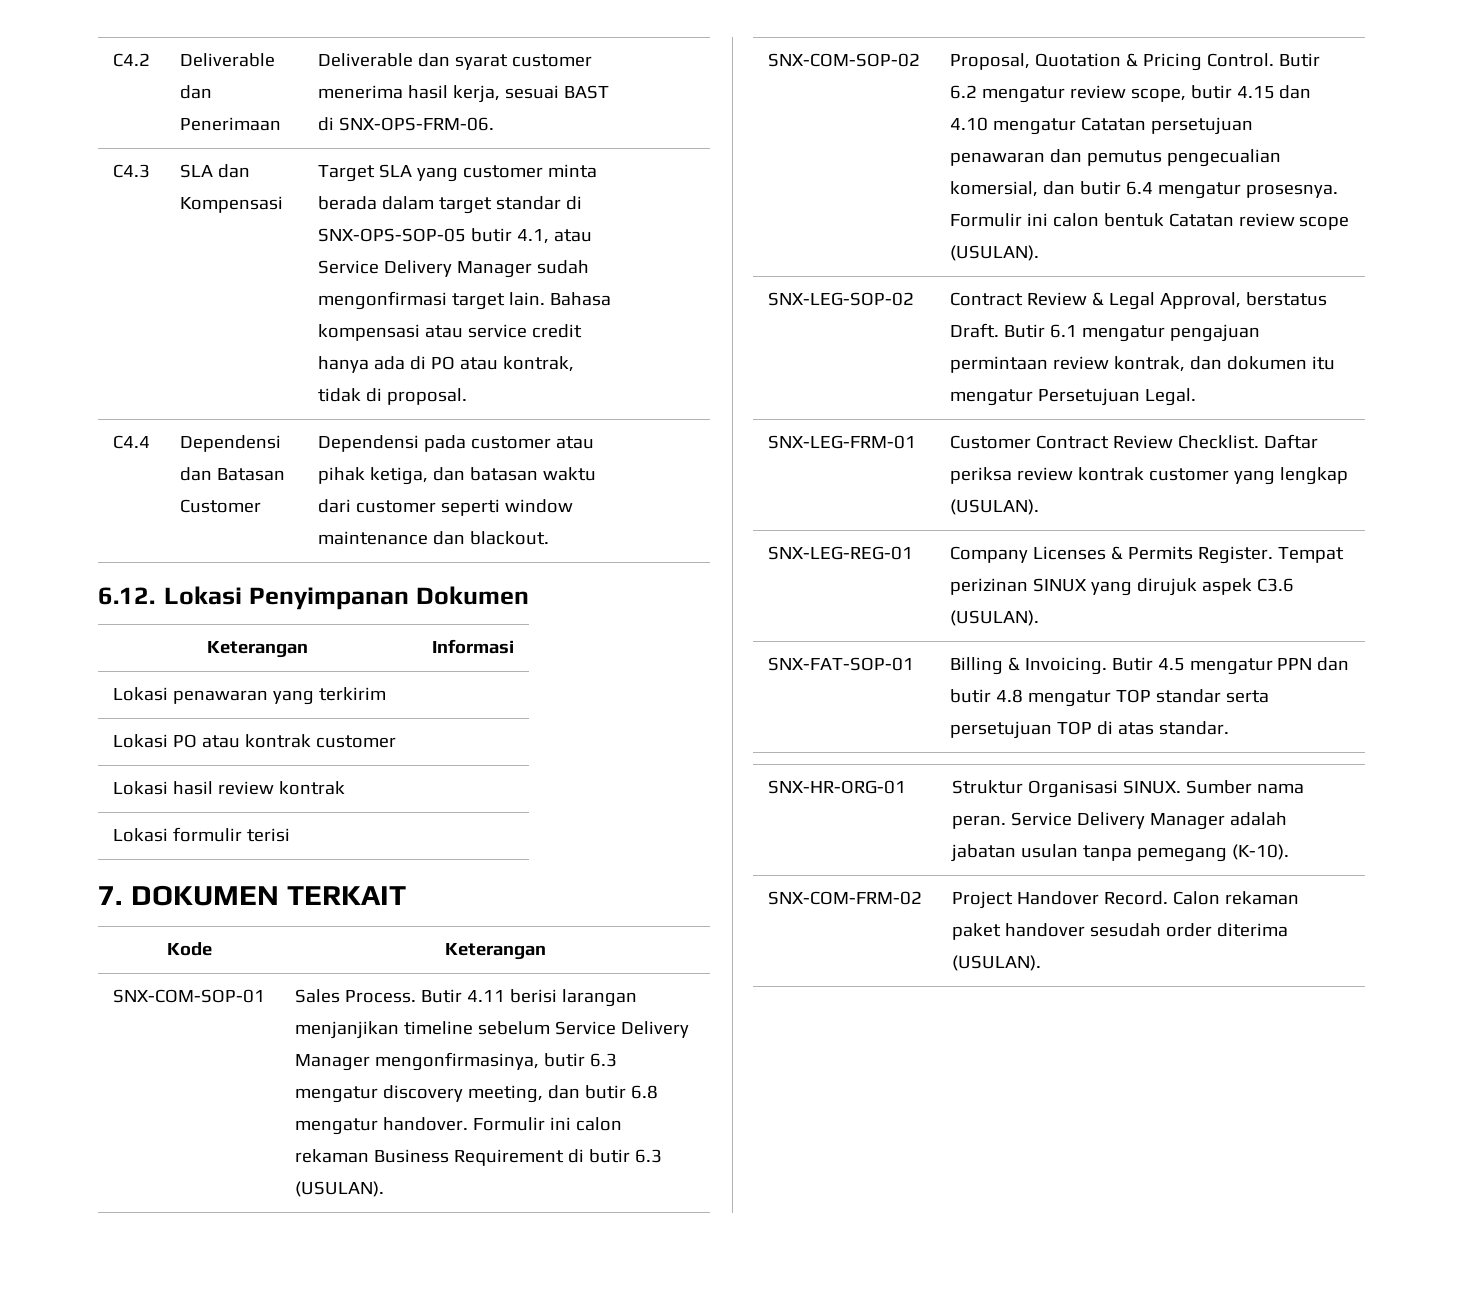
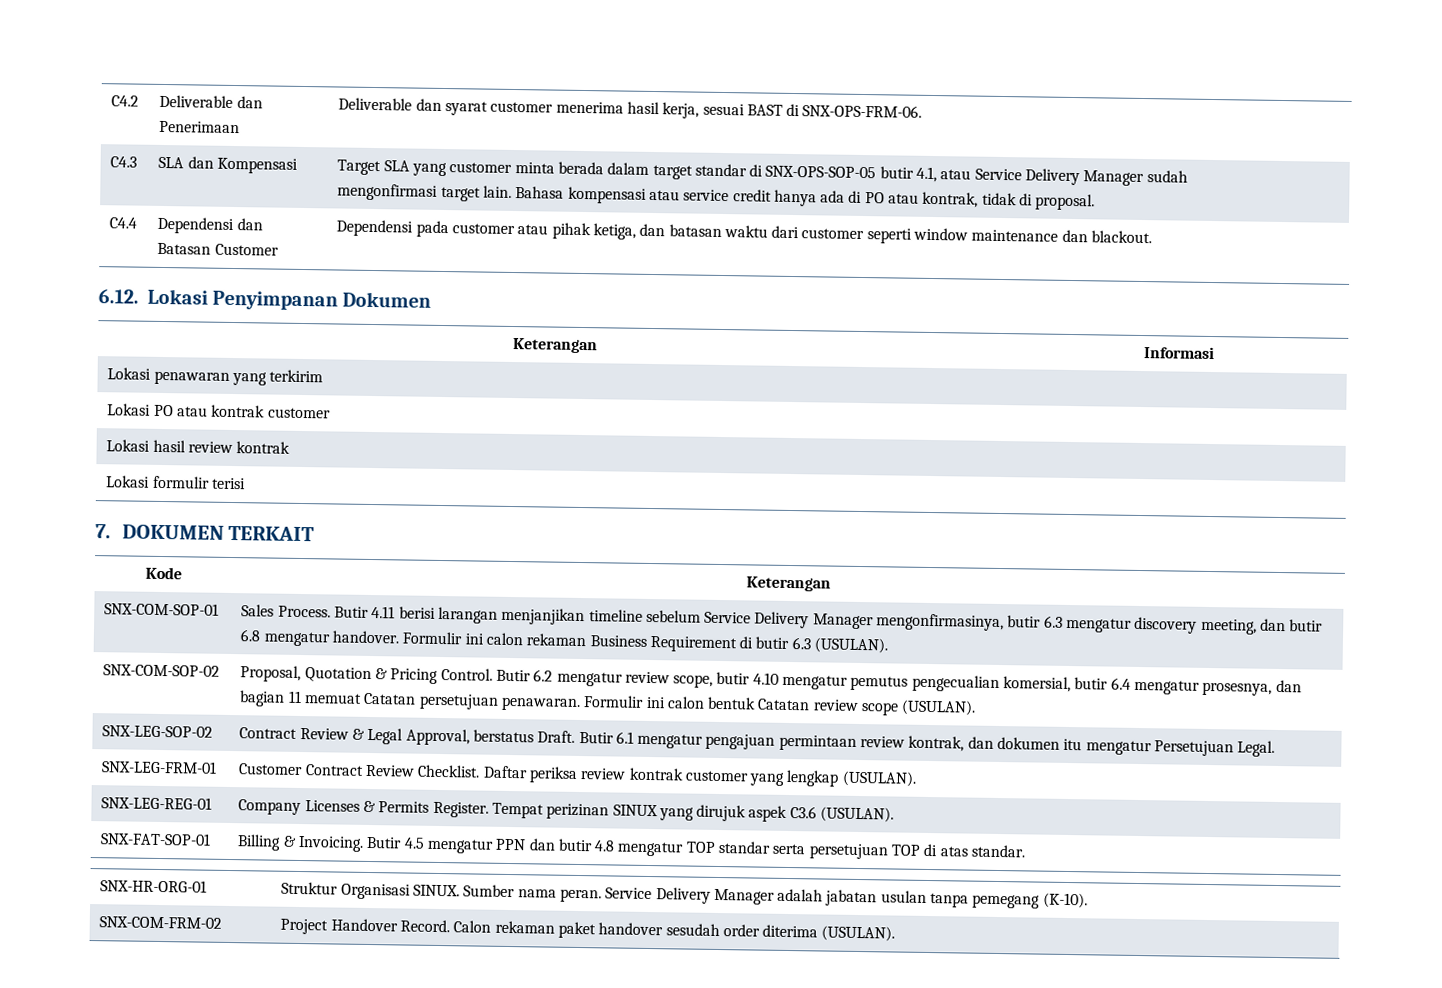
[1236,85,1312,99] [949,117,1253,135] [949,149,1082,166] 4.15 dan 4.10 mengatur Catatan persetujuan penawaran dan -> [752,672,849,690] 4.10 mengatur
[1042,181,1075,195] dan -> (1072, 684) none
[1245,184,1338,198] prosesnya. -> [1202,679,1302,696] [239,690,581,712] prosesnya, dan bagian 11 memuat Catatan persetujuan penawaran.

